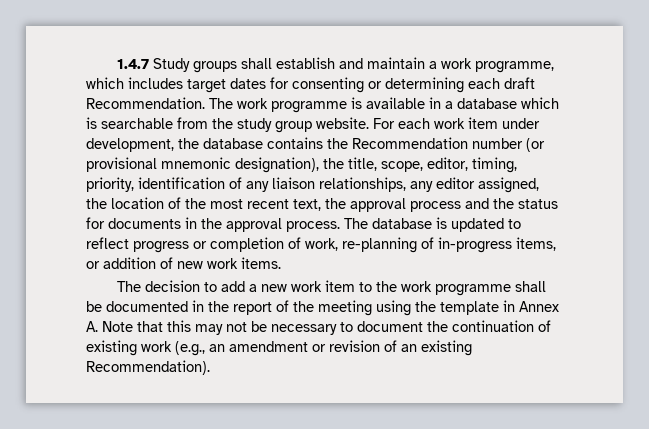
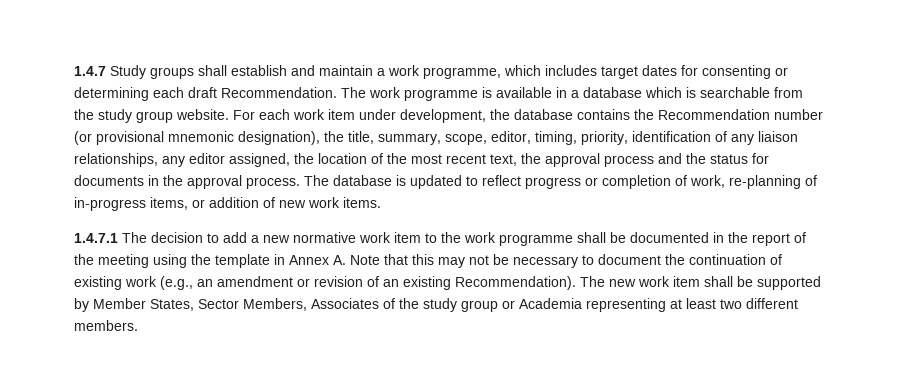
(377, 164) none -> [378,133,441,145] summary,
(281, 263) none -> [74,233,118,243] 1.4.7.1
(287, 288) none -> [293,232,356,243] normative
(210, 367) none -> [580,276,821,290] [74,298,798,312] [74,320,138,331] The new work item shall be supported by Member States, Sector Members, Associates of the study group or Academia representing at least two different members.

